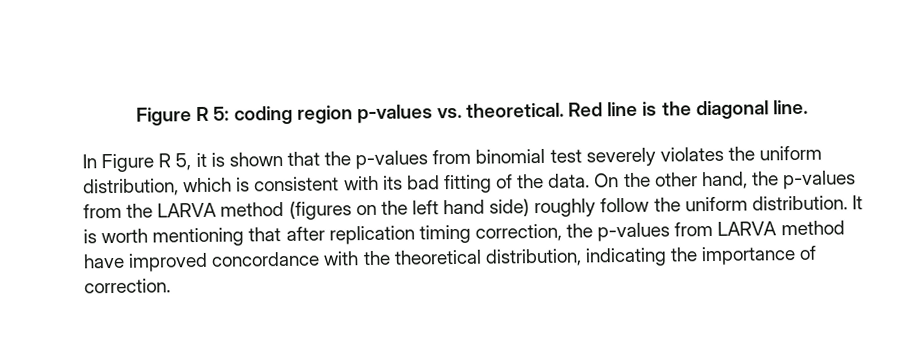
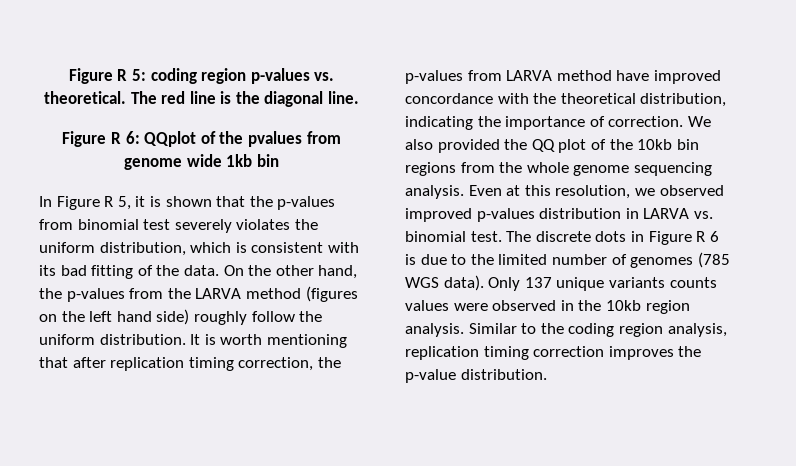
[568,102,604,117] Red -> [130,91,186,104] The red
(808, 107) none -> [62,131,341,147] [124,154,279,170] // Figure R 6: QQplot of the pvalues from genome wide 1kb bin
(171, 286) none -> [687,116,711,127] [405,139,699,153] [405,162,712,176] [405,185,724,199] [405,208,713,222] [405,231,719,245] [405,252,730,268] [405,275,717,291] [405,300,690,314] [405,323,727,337] [405,346,702,360] [405,369,547,383] We also provided the QQ plot of the 10kb bin regions from the whole genome sequencing analysis. Even at this resolution, we observed improved p-values distribution in LARVA vs. binomial test. The discrete dots in Figure R 6 is due to the limited number of genomes (785 WGS data). Only 137 unique variants counts values were observed in the 10kb region analysis. Similar to the coding region analysis, replication timing correction improves the p-value distribution.

